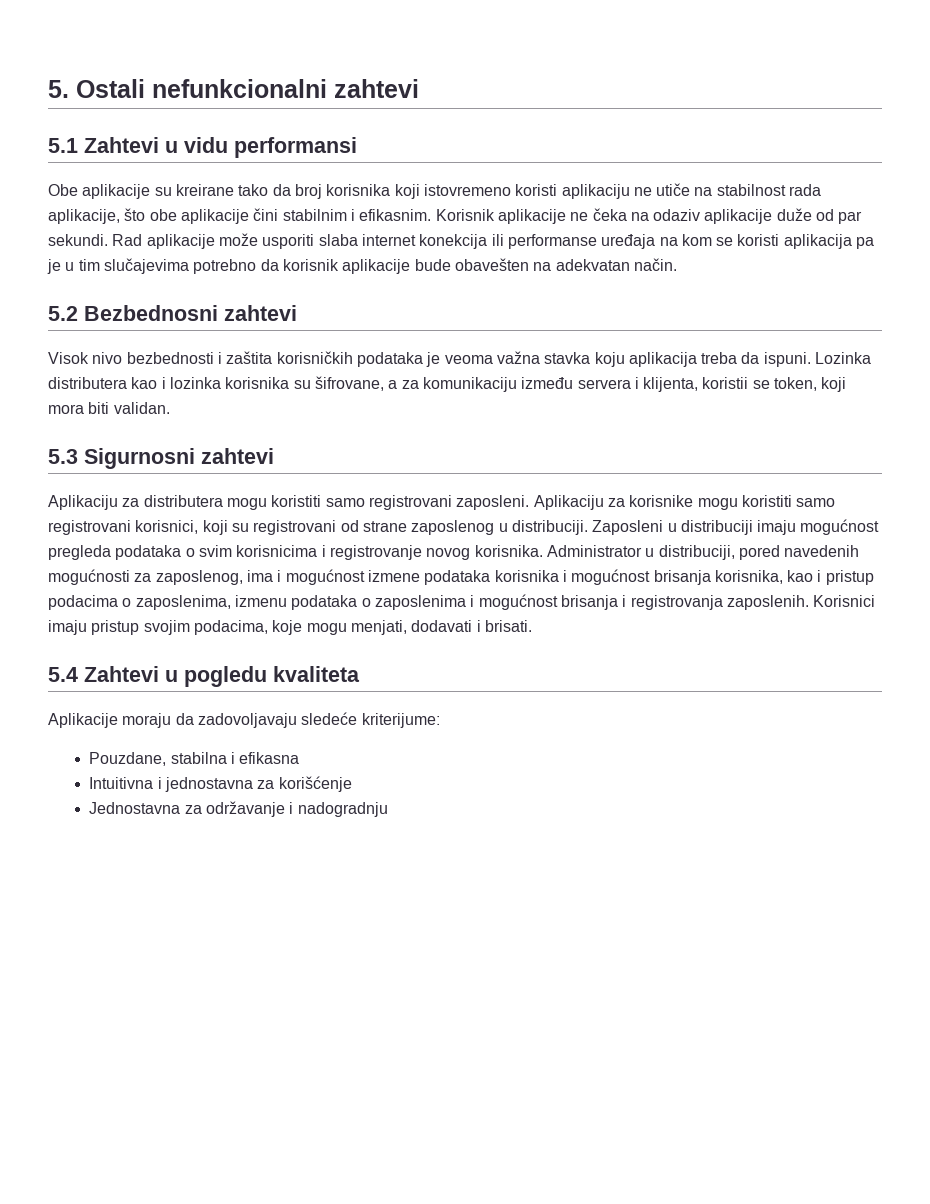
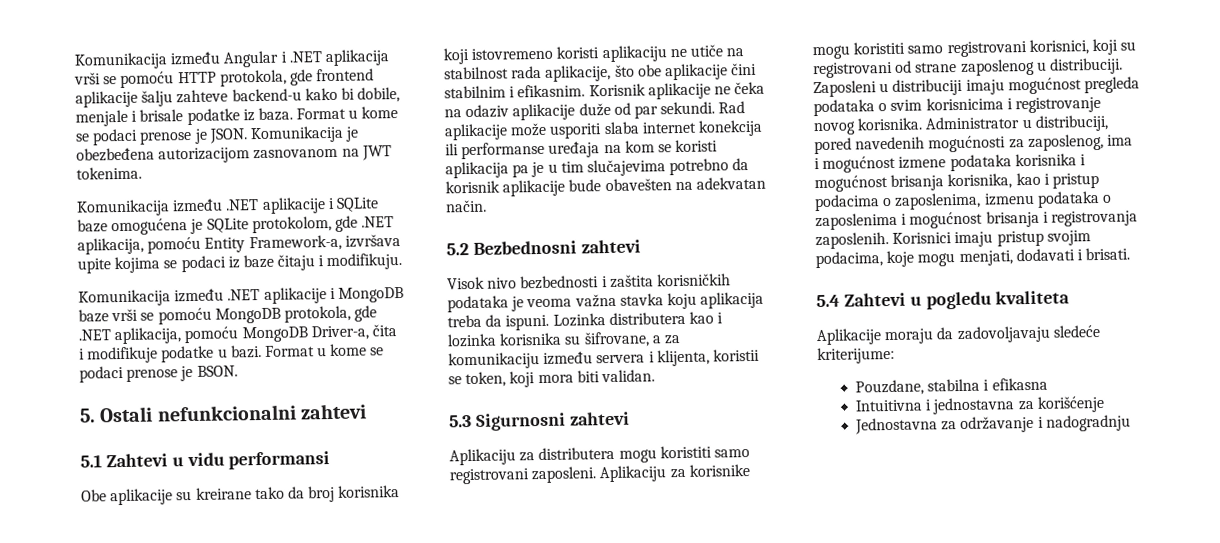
(48, 89) none -> [74,49,390,70] [74,68,375,88] [75,86,401,108] [75,106,399,127] [75,125,360,146] [76,145,392,164] [76,166,142,180] [76,197,379,217] [77,215,395,236] [77,233,401,255] [77,252,403,274] [78,286,404,307] [78,305,378,325] [78,324,397,345] [79,343,385,364] [79,365,238,383] Komunikacija između Angular i .NET aplikacija vrši se pomoću HTTP protokola, gde frontend aplikacije šalju zahteve backend-u kako bi dobile, menjale i brisale podatke iz baza. Format u kome se podaci prenose je JSON. Komunikacija je obezbeđena autorizacijom zasnovanom na JWT tokenima. // Komunikacija između .NET aplikacije i SQLite baze omogućena je SQLite protokolom, gde .NET aplikacija, pomoću Entity Framework-a, izvršava upite kojima se podaci iz baze čitaju i modifikuju. // Komunikacija između .NET aplikacije i MongoDB baze vrši se pomoću MongoDB protokola, gde .NET aplikacija, pomoću MongoDB Driver-a, čita i modifikuje podatke u bazi. Format u kome se podaci prenose je BSON. //

